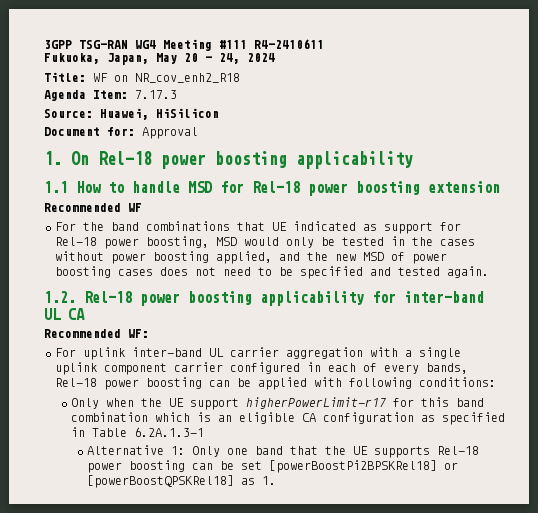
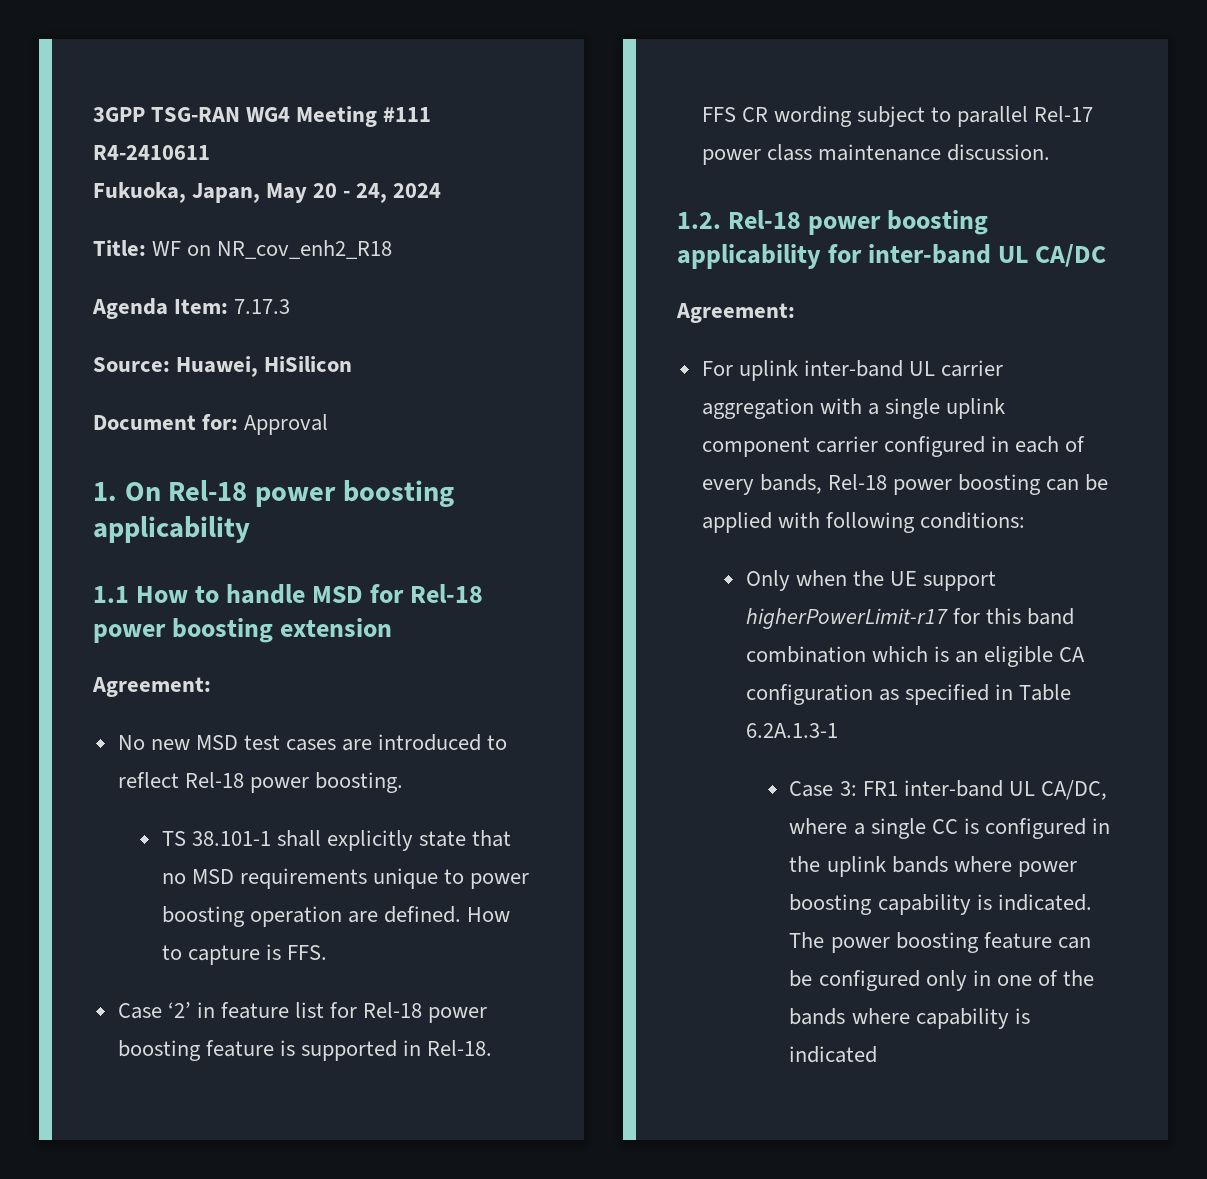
[44,203,142,212] [55,221,461,234] [55,236,475,249] [55,251,447,264] [55,266,489,279] Recommended WF // For the band combinations that UE indicated as support for Rel-18 power boosting, MSD would only be tested in the cases without power boosting applied, and the new MSD of power boosting cases does not need to be specified and tested again. -> [92,677,211,697] [117,734,508,751] [117,772,403,793] [161,830,511,851] [161,868,529,889] [161,906,510,927] [161,944,327,965] [117,1002,488,1023] [117,1040,493,1061] [701,106,1094,127] [701,144,1050,165] Agreement: // No new MSD test cases are introduced to reflect Rel-18 power boosting. // TS 38.101-1 shall explicitly state that no MSD requirements unique to power boosting operation are defined. How to capture is FFS. // Case ‘2’ in feature list for Rel-18 power boosting feature is supported in Rel-18. FFS CR wording subject to parallel Rel-17 power class maintenance discussion.
[68,308,85,320] [44,329,149,338] CA // Recommended WF: -> [1035,244,1107,267] [676,303,795,323] CA/DC // Agreement:
[86,445,479,458] [86,460,458,473] [86,475,276,488] Alternative 1: Only one band that the UE supports Rel-18 power boosting can be set [powerBoostPi2BPSKRel18] or [powerBoostQPSKRel18] as 1. -> [789,780,1107,800] [789,818,1110,839] [789,856,1077,877] [789,894,1092,915] [789,932,1091,953] [789,970,1094,991] [789,1008,1030,1029] [789,1046,878,1063] Case 3: FR1 inter-band UL CA/DC, where a single CC is configured in the uplink bands where power boosting capability is indicated. The power boosting feature can be configured only in one of the bands where capability is indicated

